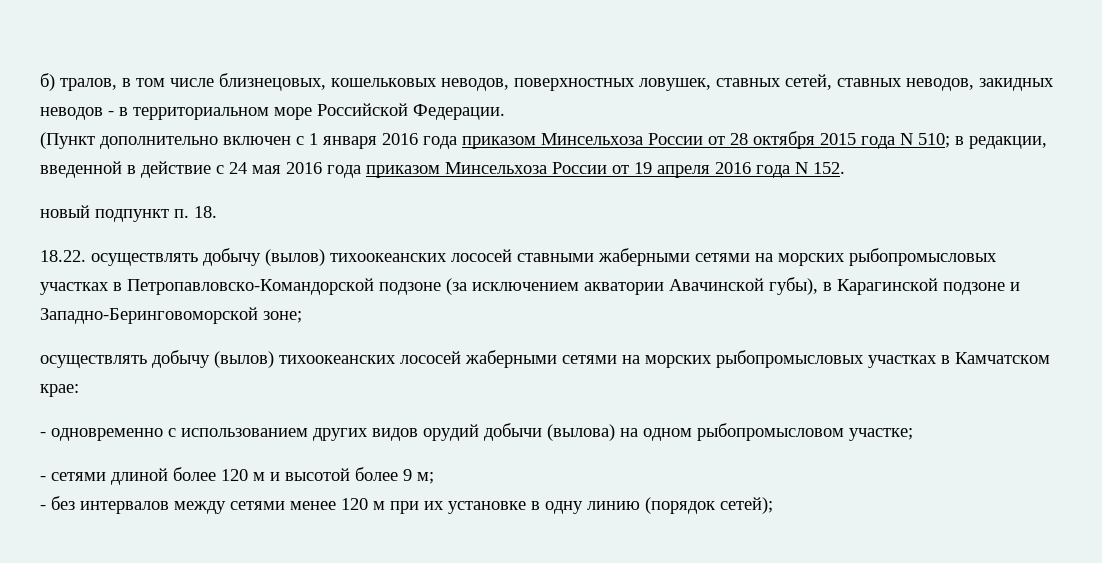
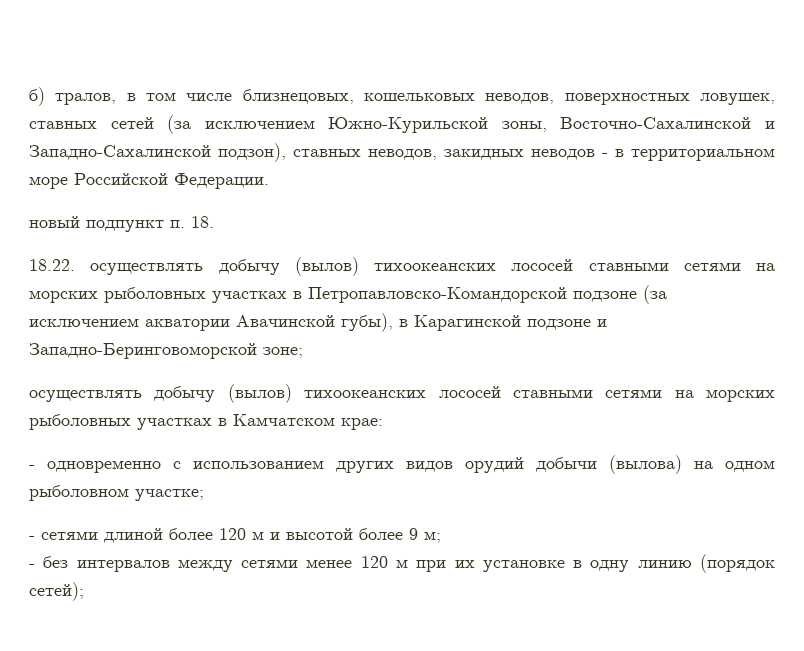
[785,74,832,90] сетей, -> [110,115,775,134] [29,143,286,162] сетей (за исключением Южно-Курильской зоны, Восточно-Сахалинской и Западно-Сахалинской подзон),
[40,131,1047,149] [40,161,845,178] // (Пункт дополнительно включен с 1 января 2016 года приказом Минсельхоза России от 28 октября 2015 года N 510; в редакции, введенной в действие с 24 мая 2016 года приказом Минсельхоза России от 19 апреля 2016 года N 152. -> (269, 181) none
[598,248,997,266] жаберными сетями на морских рыбопромысловых -> [683,262,775,271] [29,287,206,303] сетями на морских рыболовных
[465,350,864,368] жаберными сетями на морских рыбопромысловых -> [512,389,775,402] [29,414,131,430] ставными сетями на морских рыболовных
[697,423,844,441] рыбопромысловом -> [29,485,129,501] рыболовном

